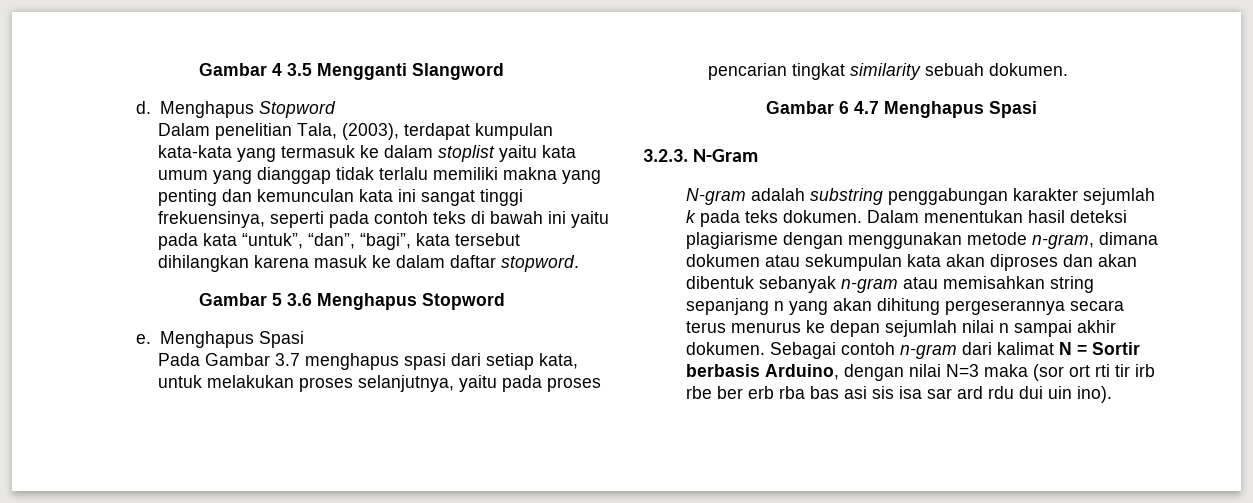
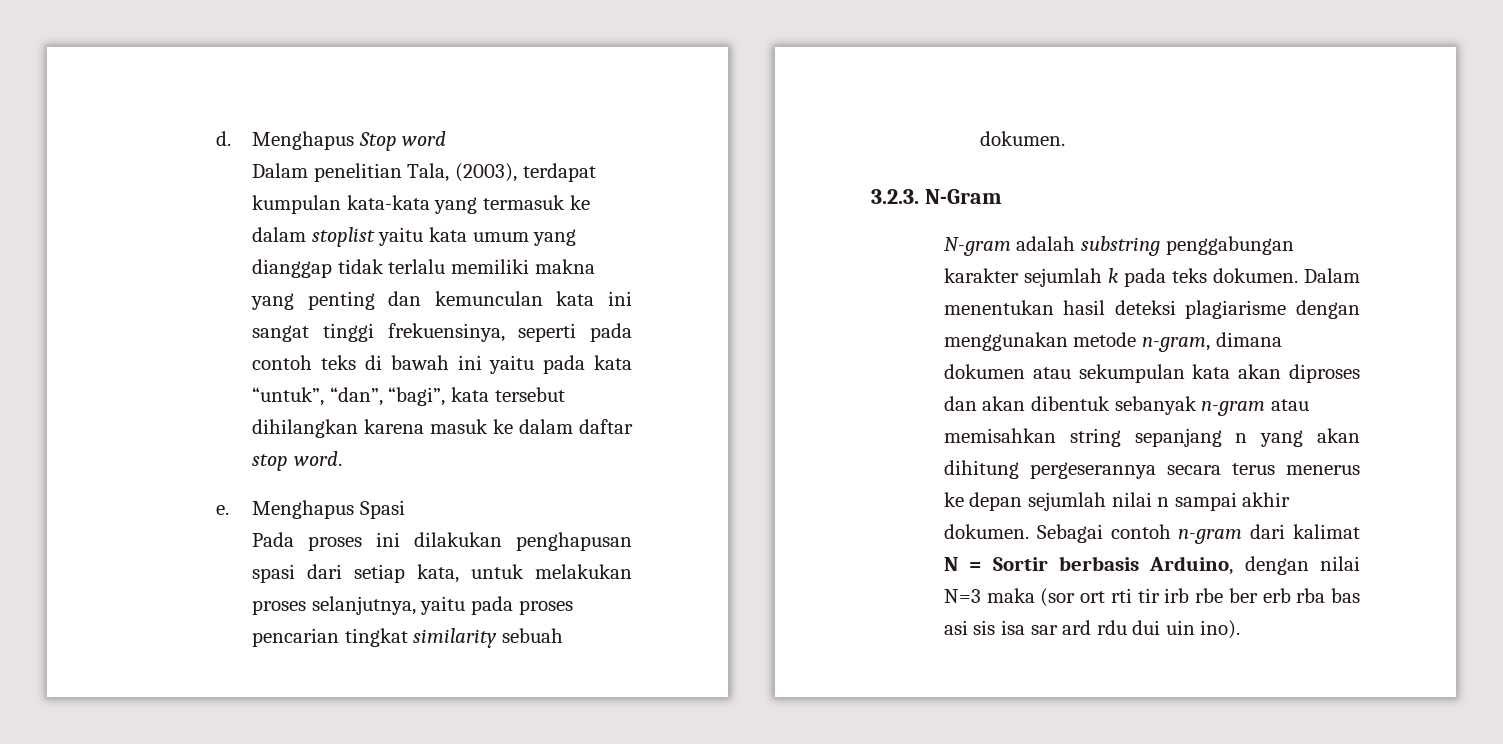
[199,63,504,80] [136,101,336,118] Gambar 4 3.5 Mengganti Slangword // d. Menghapus Stopword -> [215,131,447,151] d. Menghapus Stop word
[500,255,579,272] [198,293,505,310] stopword. // Gambar 5 3.6 Menghapus Stopword -> [252,451,342,471] stop word.
[204,353,399,370] Gambar 3.7 menghapus -> [308,532,633,551] proses ini dilakukan penghapusan
[766,101,1037,118] // Gambar 6 4.7 Menghapus Spasi -> (1066, 138) none
[731,322,802,333] menurus -> [1286,465,1360,475] menerus

